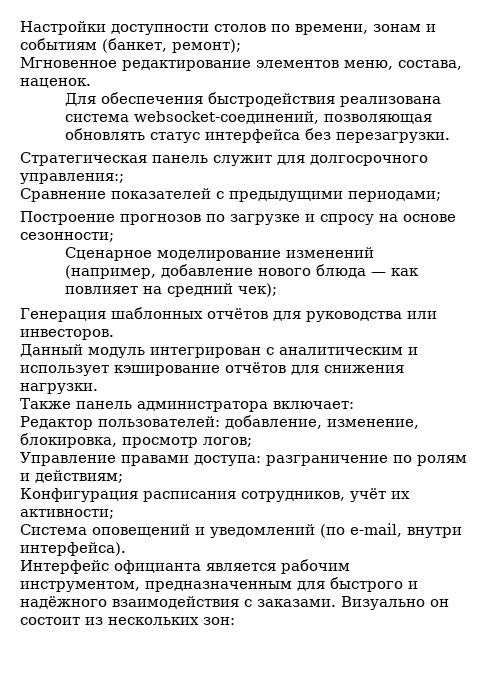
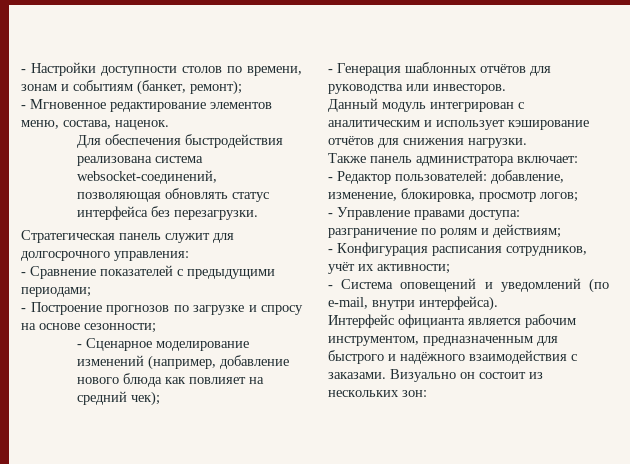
(20, 28) none -> [21,69,26,73] -
(241, 46) none -> [21,105,26,109] -
[20,173,124,184] управления:; // -> [114,251,189,261] [21,272,26,276] управления: // -
(441, 196) none -> [21,308,26,312] -
(114, 237) none -> [77,344,83,348] -
[371,272,387,276] — -> (163, 380) none
(278, 290) none -> [328,69,333,73] -
(354, 405) none -> [328,177,333,181] -
(252, 442) none -> [328,213,333,217] -
(123, 476) none -> [328,249,333,253] -
(114, 514) none -> [328,285,333,289] -

